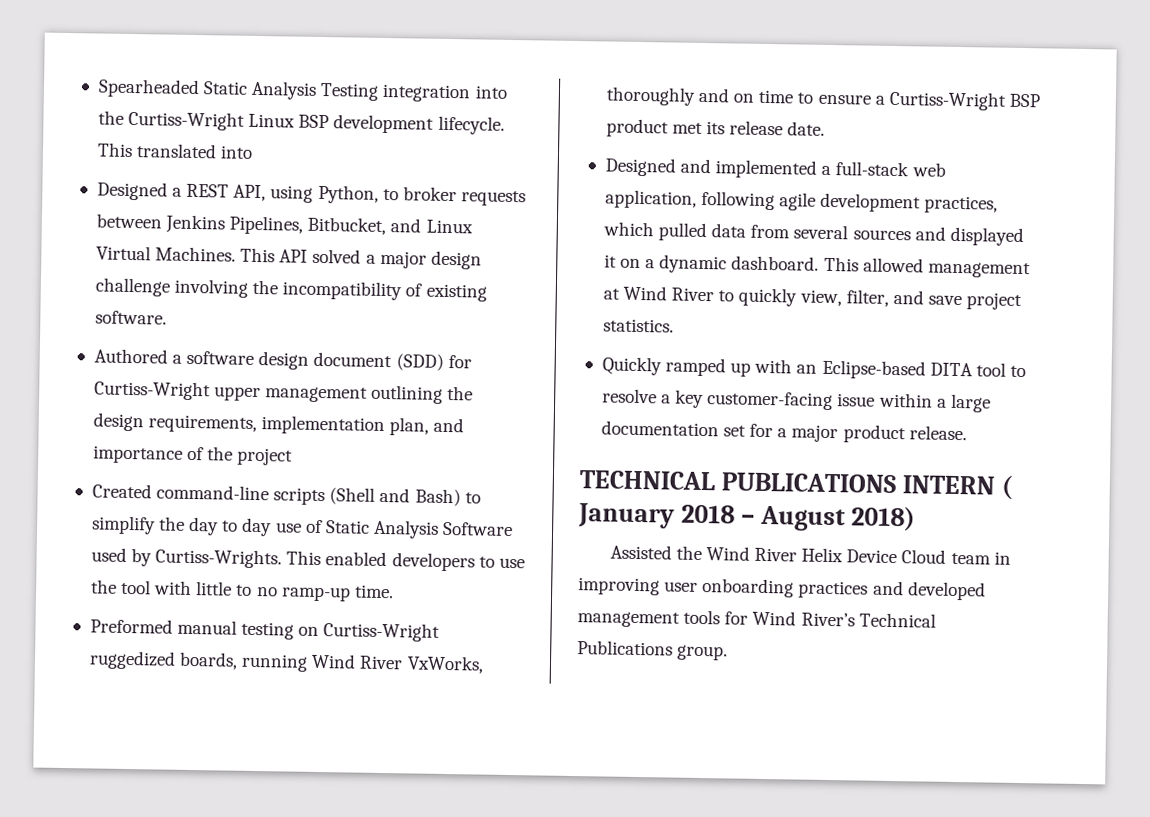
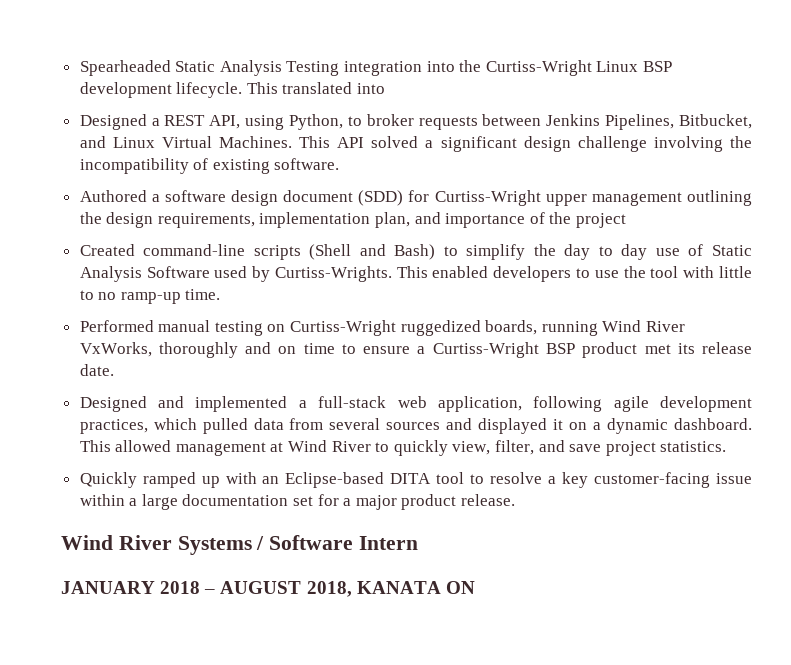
[379,250,427,269] major -> [440,136,517,152] significant
[89,618,173,634] Preformed -> [79,320,154,332] Performed
[579,470,1013,500] [578,503,916,532] [609,544,1011,565] [578,577,986,601] [577,609,936,628] [577,640,729,661] TECHNICAL PUBLICATIONS INTERN ( January 2018 – August 2018) // Assisted the Wind River Helix Device Cloud team in improving user onboarding practices and developed management tools for Wind River’s Technical Publications group. -> [61,535,419,555] [61,581,475,597] Wind River Systems / Software Intern // JANUARY 2018 – AUGUST 2018, KANATA ON

